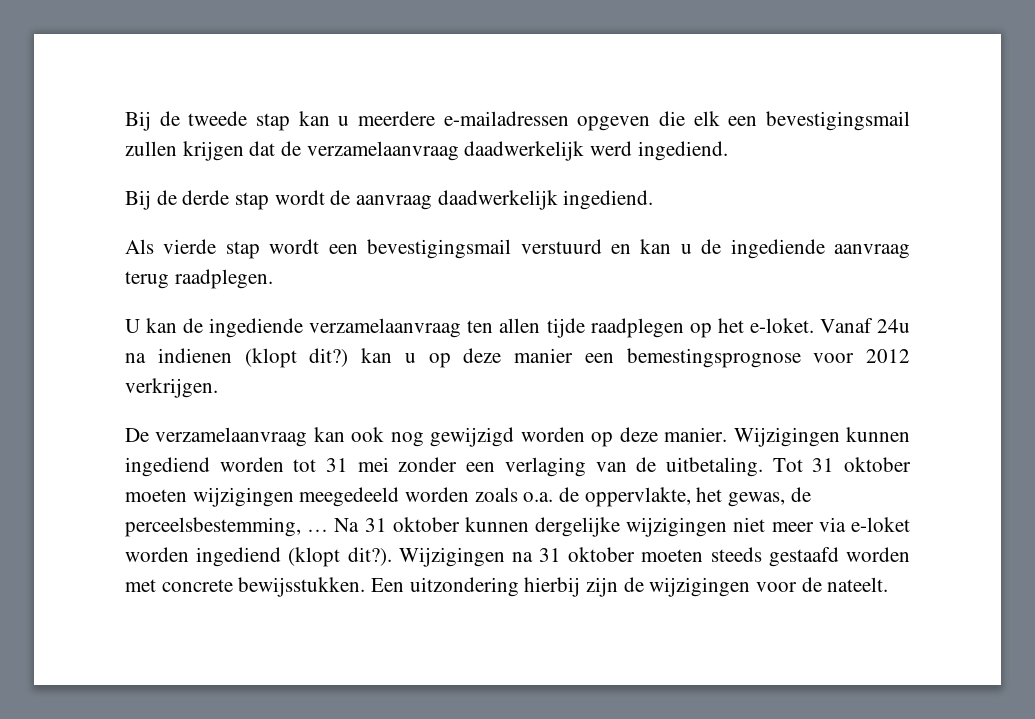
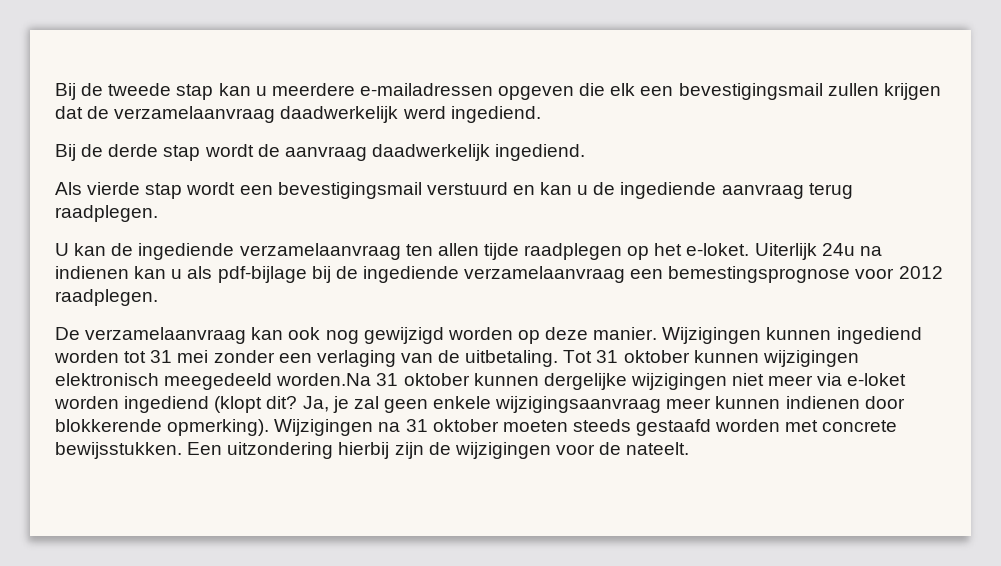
[819,318,873,333] Vanaf -> [754,243,817,260] Uiterlijk
[244,348,573,368] (klopt dit?) kan u op deze manier -> [134,266,626,283] kan u als pdf-bijlage bij de ingediende verzamelaanvraag
[125,378,218,398] verkrijgen. -> [55,289,158,306] raadplegen.
[125,487,811,507] [125,517,360,537] moeten wijzigingen meegedeeld worden zoals o.a. de oppervlakte, het gewas, de perceelsbestemming, … Na -> [693,350,859,367] [55,373,372,390] kunnen wijzigingen elektronisch meegedeeld worden.Na
[347,547,392,566] dit?). -> [266,396,905,413] [55,419,270,436] dit? Ja, je zal geen enkele wijzigingsaanvraag meer kunnen indienen door blokkerende opmerking).

